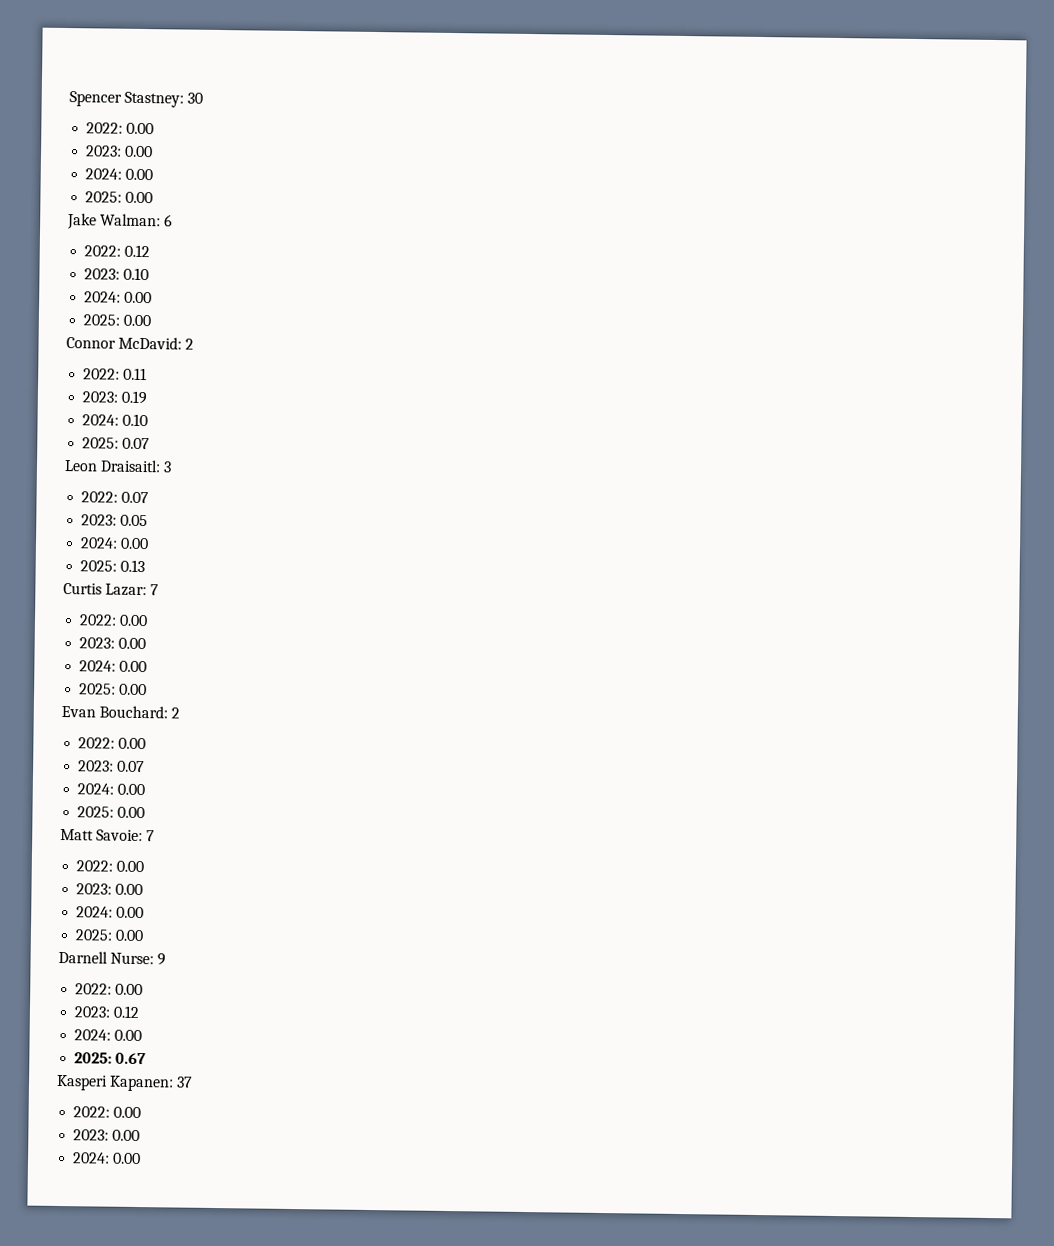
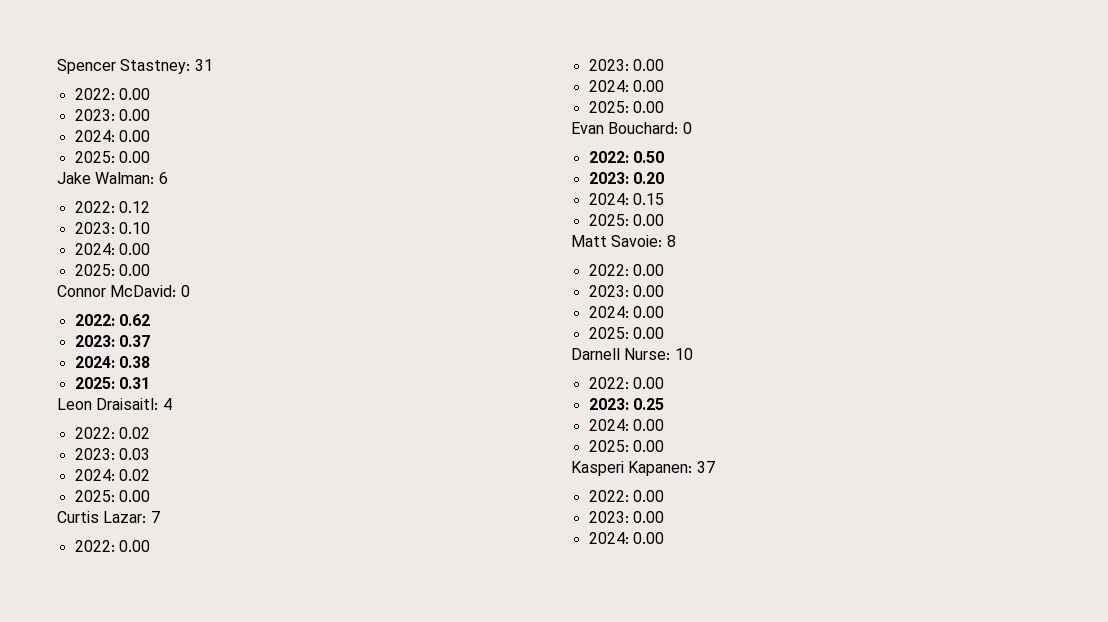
[187,92,204,104] 30 -> [194,59,213,71] 31
[185,338,195,350] [83,367,148,381] [82,390,148,405] [82,413,149,427] [82,437,151,450] 2 // 2022: 0.11 // 2023: 0.19 // 2024: 0.10 // 2025: 0.07 -> [180,285,190,297] [74,314,150,326] [74,335,150,347] [74,356,150,368] [74,377,150,389] 0 // 2022: 0.62 // 2023: 0.37 // 2024: 0.38 // 2025: 0.31
[163,461,173,473] [81,491,150,504] [81,514,149,527] [80,537,150,550] [80,559,146,573] 3 // 2022: 0.07 // 2023: 0.05 // 2024: 0.00 // 2025: 0.13 -> [162,398,172,410] [74,427,150,439] [74,448,150,460] [74,469,150,481] [74,490,150,502] 4 // 2022: 0.02 // 2023: 0.03 // 2024: 0.02 // 2025: 0.00
[171,707,181,719] [78,737,147,750] [78,760,146,773] [77,783,146,796] 2 // 2022: 0.00 // 2023: 0.07 // 2024: 0.00 -> [682,122,692,134] [588,151,664,163] [588,172,664,184] [588,193,664,205] 0 // 2022: 0.50 // 2023: 0.20 // 2024: 0.15
[146,830,156,842] 7 -> [666,235,676,247] 8
[157,953,167,966] [75,983,144,996] [74,1005,141,1019] [74,1029,143,1042] [74,1052,147,1065] 9 // 2022: 0.00 // 2023: 0.12 // 2024: 0.00 // 2025: 0.67 -> [674,348,693,360] [588,377,664,389] [588,398,664,410] [588,419,664,431] [588,440,664,452] 10 // 2022: 0.00 // 2023: 0.25 // 2024: 0.00 // 2025: 0.00

